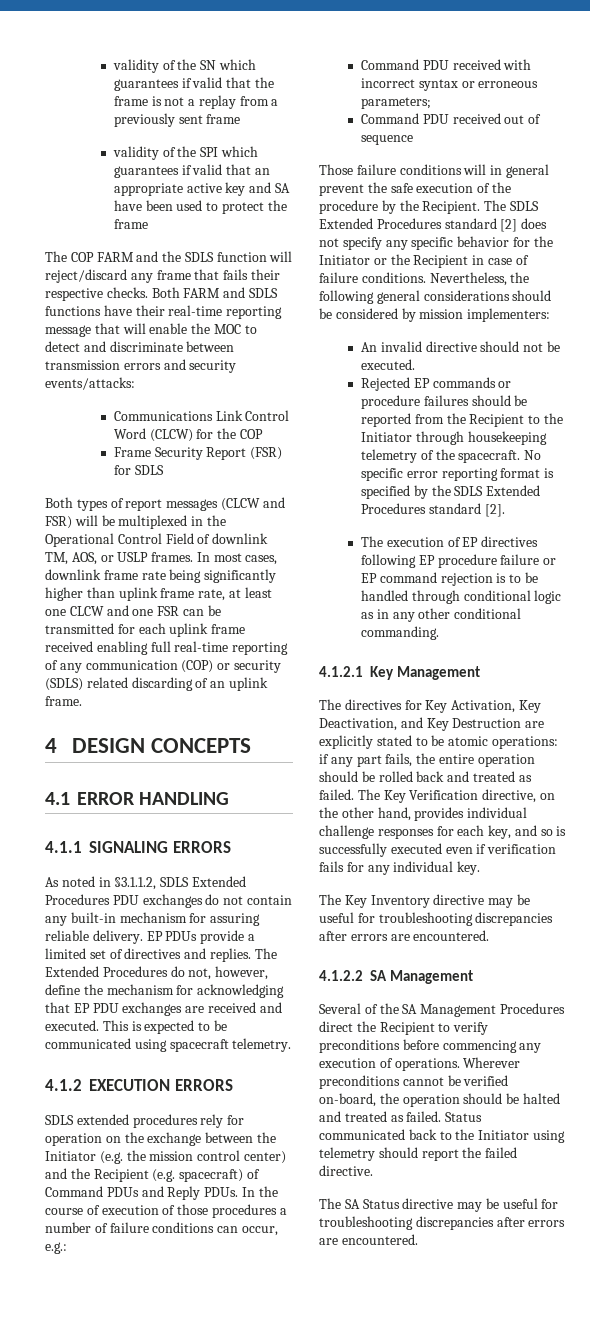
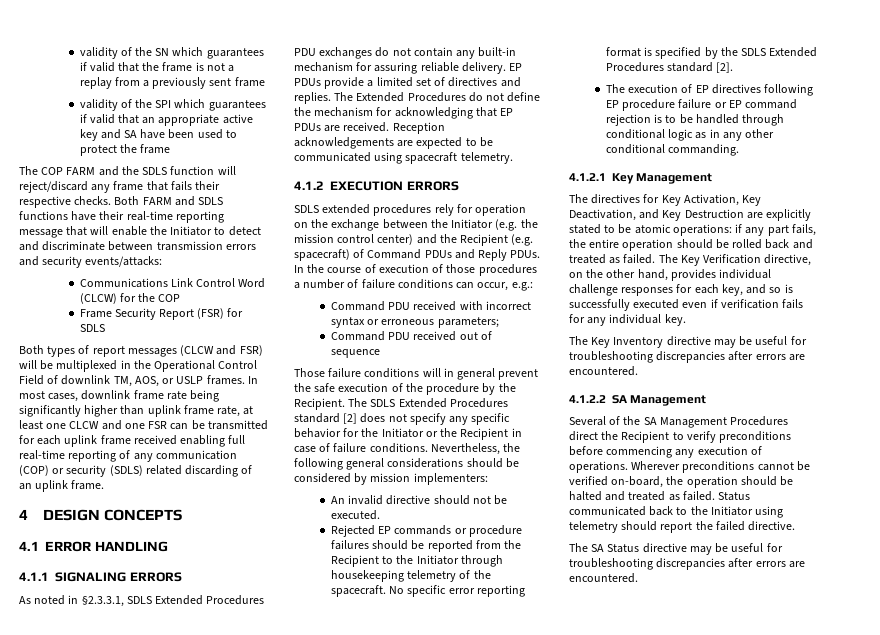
[213,324,241,334] MOC -> [170,226,213,236] Initiator
[114,877,157,890] §3.1.1.2, -> [81,596,124,607] §2.3.3.1,
[188,966,269,980] not, however, -> [486,93,505,101] not
[92,1002,282,1016] [45,1020,142,1031] PDU exchanges are received and executed. This is -> [294,122,445,134] [294,137,414,149] PDUs are received. Reception acknowledgements are

